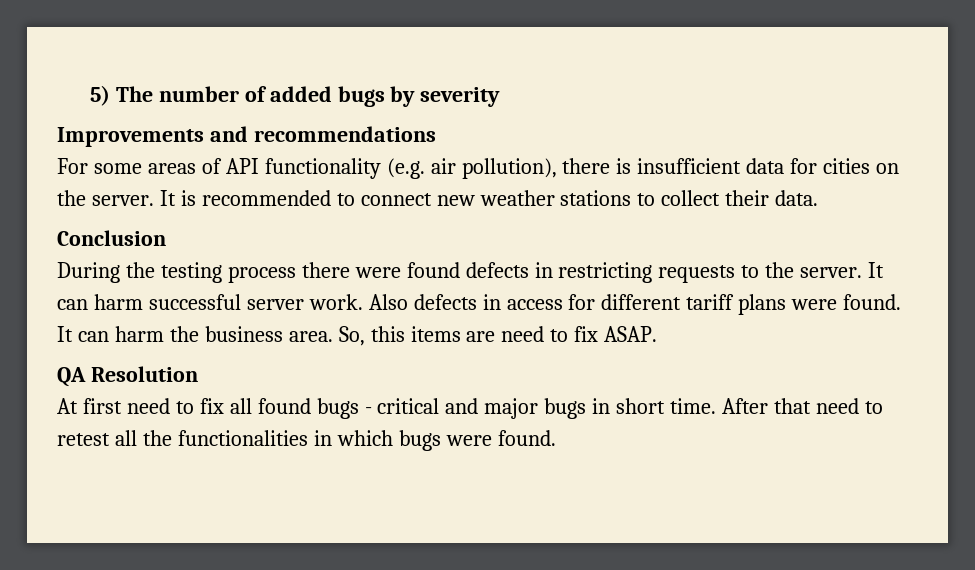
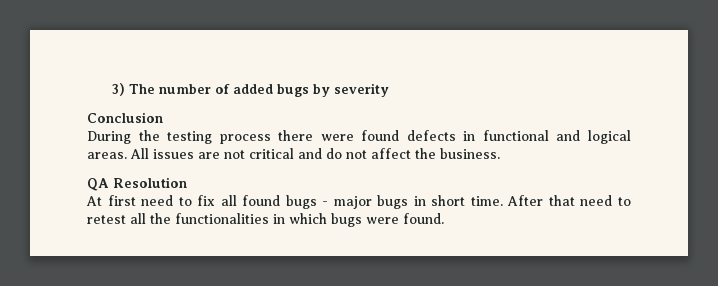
[89,85,110,106] 5) -> [111,83,125,96] 3)
[57,126,436,147] [57,158,900,179] [57,190,819,206] // Improvements and recommendations // For some areas of API functionality (e.g. air pollution), there is insufficient data for cities on the server. It is recommended to connect new weather stations to collect their data. -> (389, 90) none
[558,262,885,283] [57,294,902,315] [57,326,658,346] restricting requests to the server. It can harm successful server work. Also defects in access for different tariff plans were found. It can harm the business area. So, this items are need to fix ASAP. -> [482,130,631,144] [87,148,500,159] functional and logical areas. All issues are not critical and do not affect the business.
[377,398,479,414] critical and -> (329, 203) none

